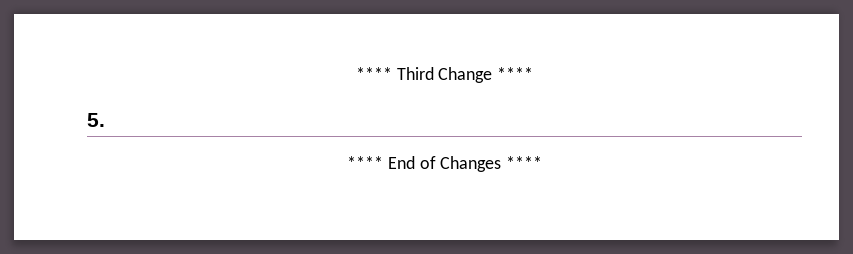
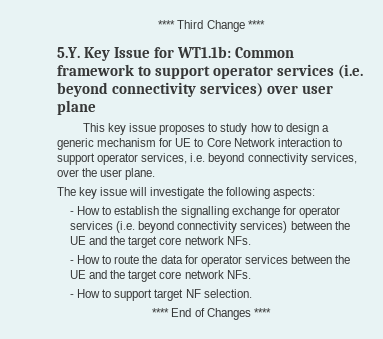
[87,113,105,127] 5. -> [57,46,294,61] [57,64,363,79] [57,82,333,97] [57,100,96,115] [82,123,329,135] [57,138,342,150] [57,153,357,165] [57,168,156,180] [57,187,315,199] [70,206,340,218] [70,221,350,233] [70,236,251,248] [70,255,351,267] [70,270,251,282] [70,289,252,301] 5.Y. Key Issue for WT1.1b: Common framework to support operator services (i.e. beyond connectivity services) over user plane // This key issue proposes to study how to design a generic mechanism for UE to Core Network interaction to support operator services, i.e. beyond connectivity services, over the user plane. // The key issue will investigate the following aspects: // - How to establish the signalling exchange for operator services (i.e. beyond connectivity services) between the UE and the target core network NFs. // - How to route the data for operator services between the UE and the target core network NFs. // - How to support target NF selection.

